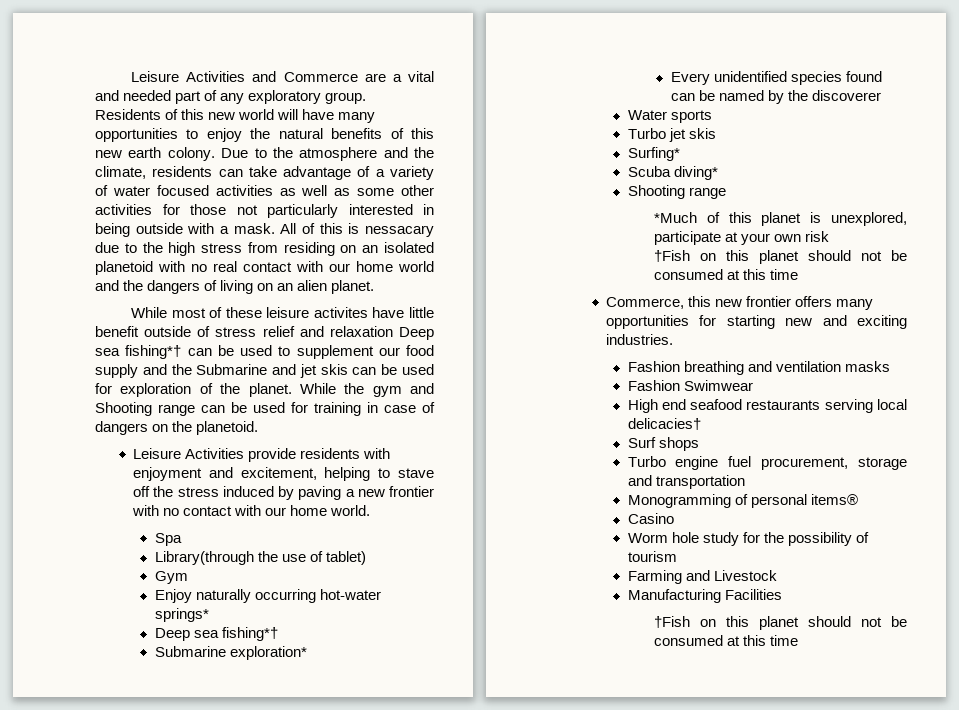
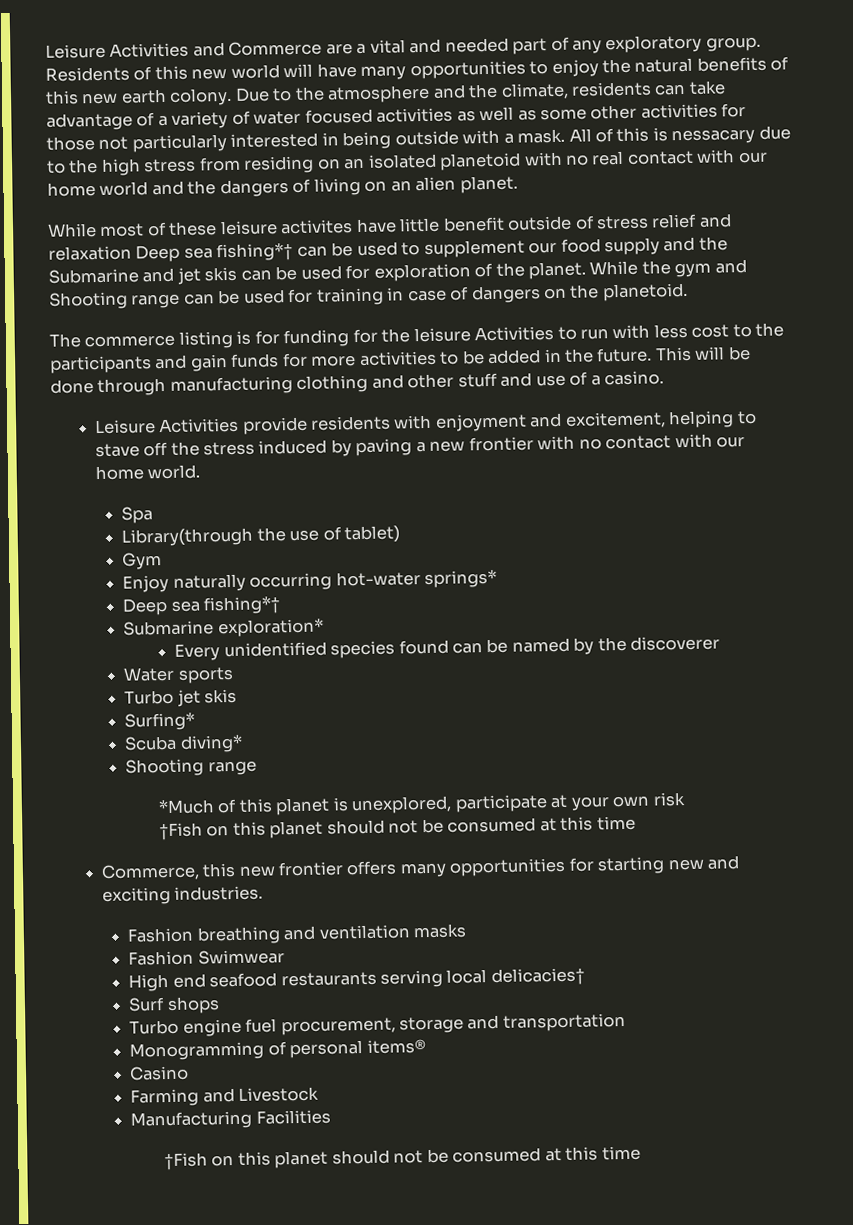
(259, 428) none -> [49,322,785,349] [50,346,751,374] [50,370,665,397] // The commerce listing is for funding for the leisure Activities to run with less cost to the participants and gain funds for more activities to be added in the future. This will be done through manufacturing clothing and other stuff and use of a casino.
[627,532,869,546] [627,551,677,562] // Worm hole study for the possibility of tourism -> (190, 1073) none

